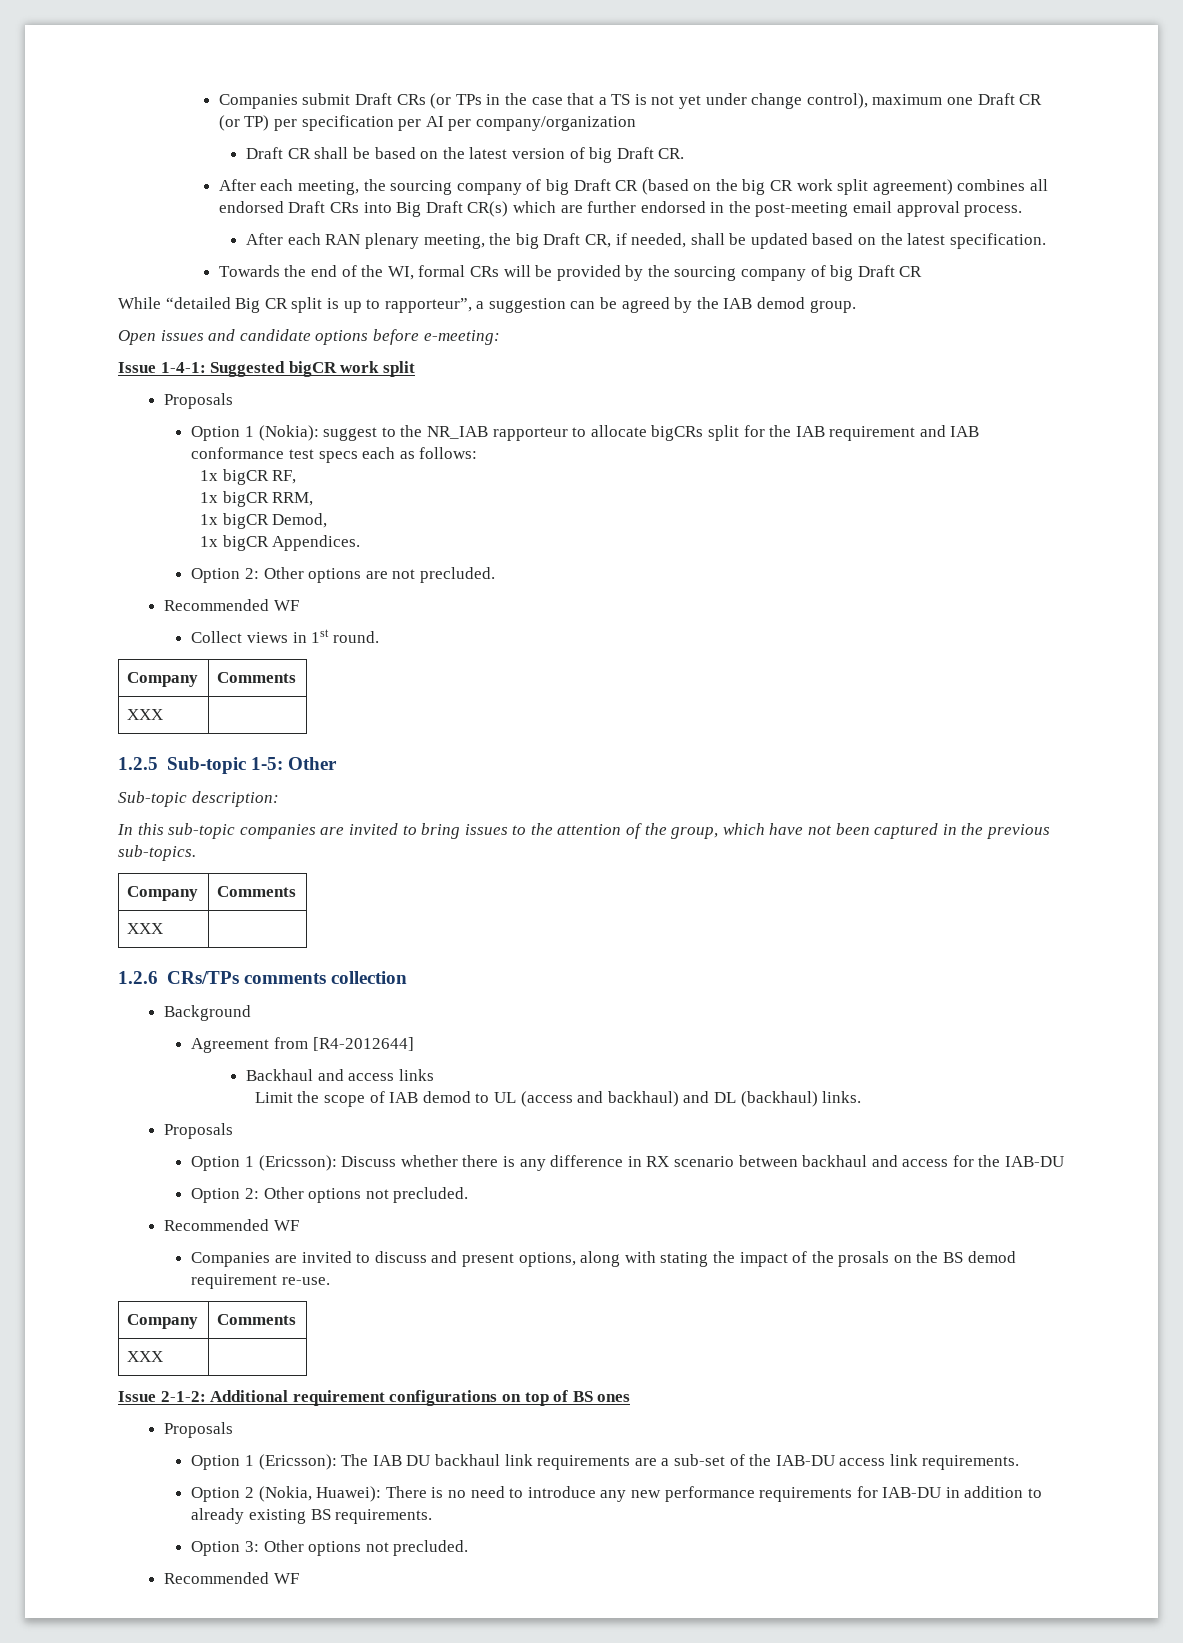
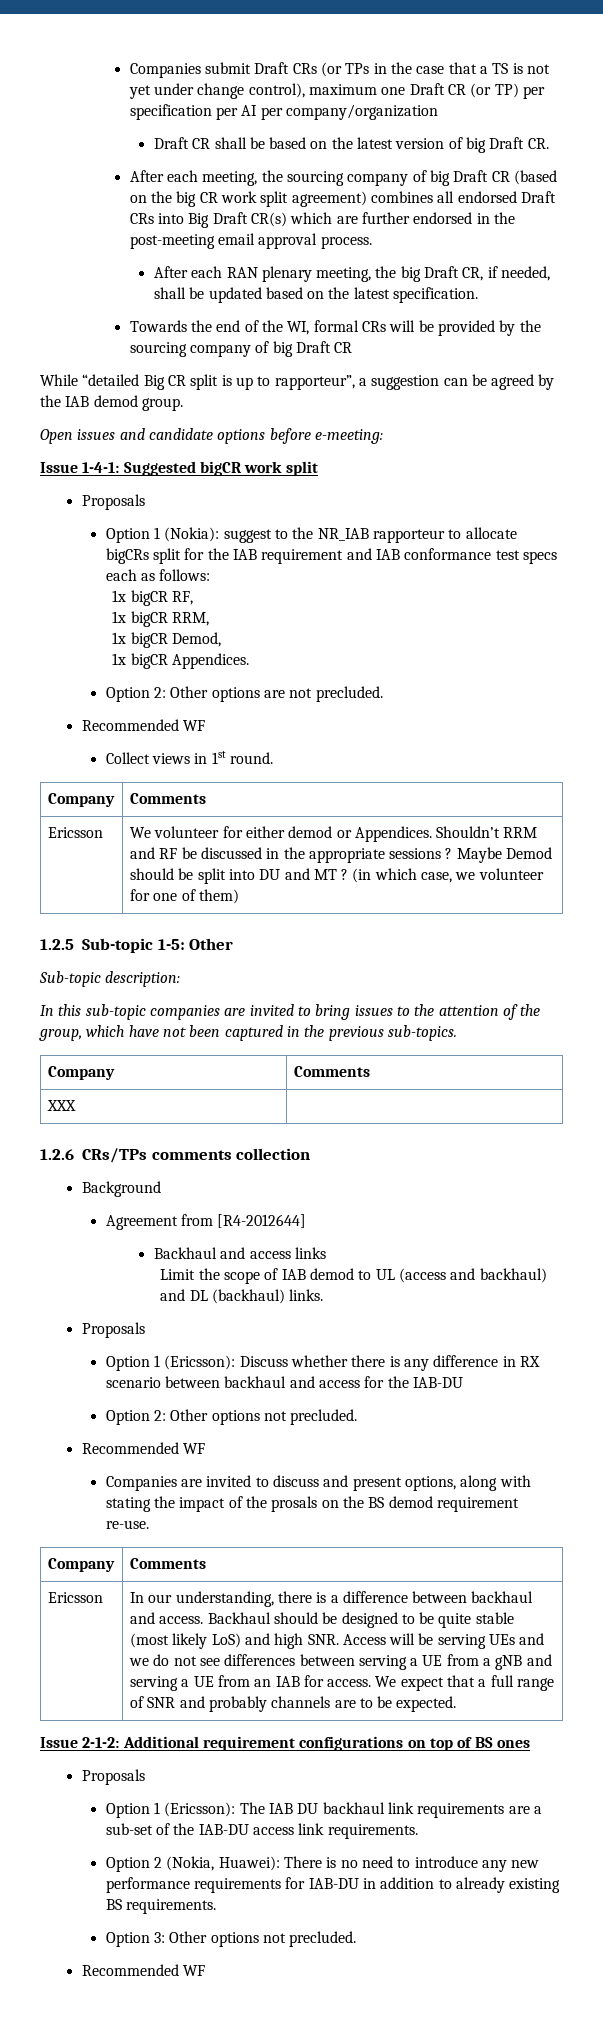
[127,709,164,720] XXX | -> [47,827,103,838] [129,826,538,842] [129,847,553,863] [129,868,544,884] [129,889,239,904] Ericsson | We volunteer for either demod or Appendices. Shouldn’t RRM and RF be discussed in the appropriate sessions ? Maybe Demod should be split into DU and MT ? (in which case, we volunteer for one of them)
[127,1351,164,1362] XXX | -> [47,1592,103,1603] [129,1591,534,1607] [129,1612,514,1628] [129,1633,545,1649] [128,1654,552,1670] [129,1675,555,1691] [129,1696,457,1712] Ericsson | In our understanding, there is a difference between backhaul and access. Backhaul should be designed to be quite stable (most likely LoS) and high SNR. Access will be serving UEs and we do not see differences between serving a UE from a gNB and serving a UE from an IAB for access. We expect that a full range of SNR and probably channels are to be expected.

